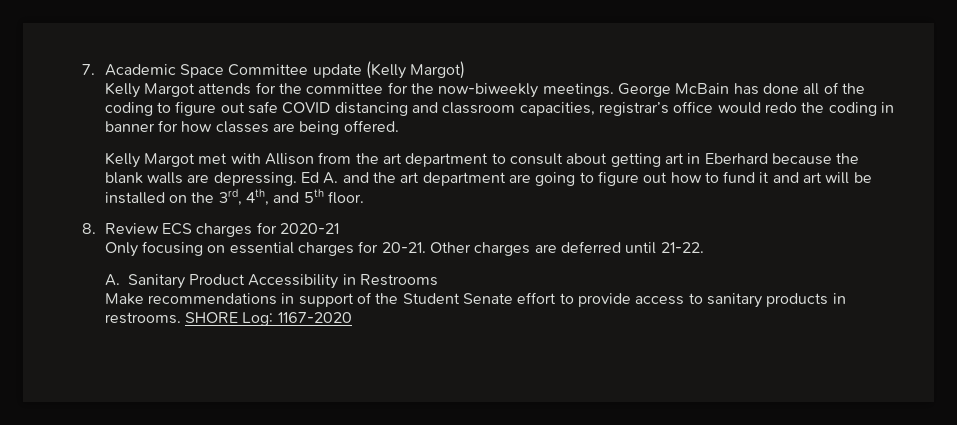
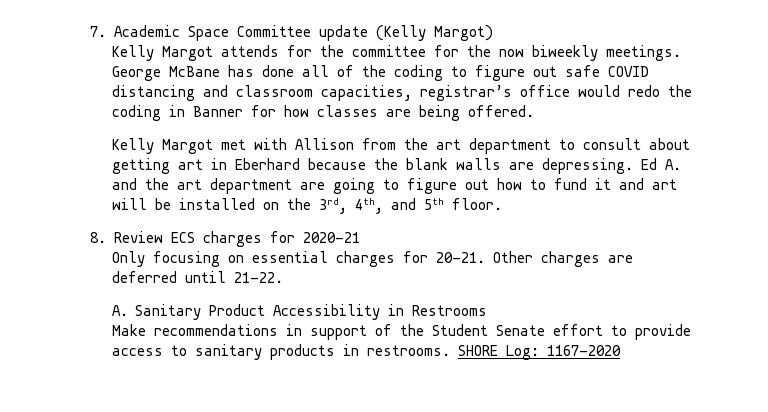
[438,83,539,98] now-biweekly -> [498,45,598,61] now biweekly
[675,83,730,94] McBain -> [168,66,220,77] McBane
[104,121,155,132] banner -> [192,106,243,117] Banner

